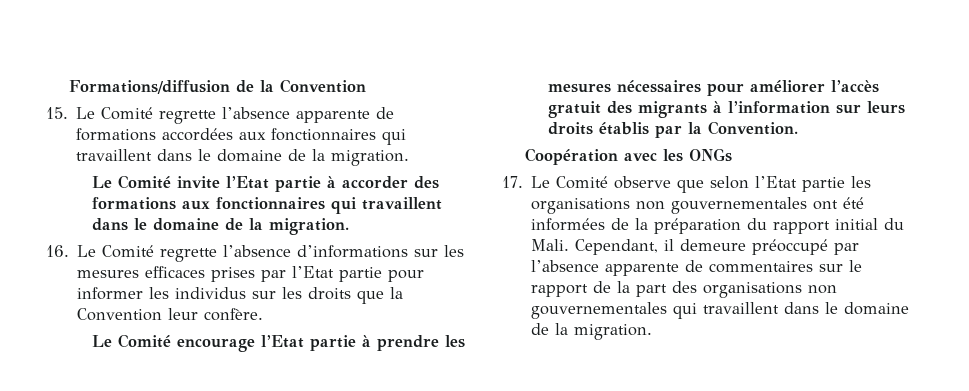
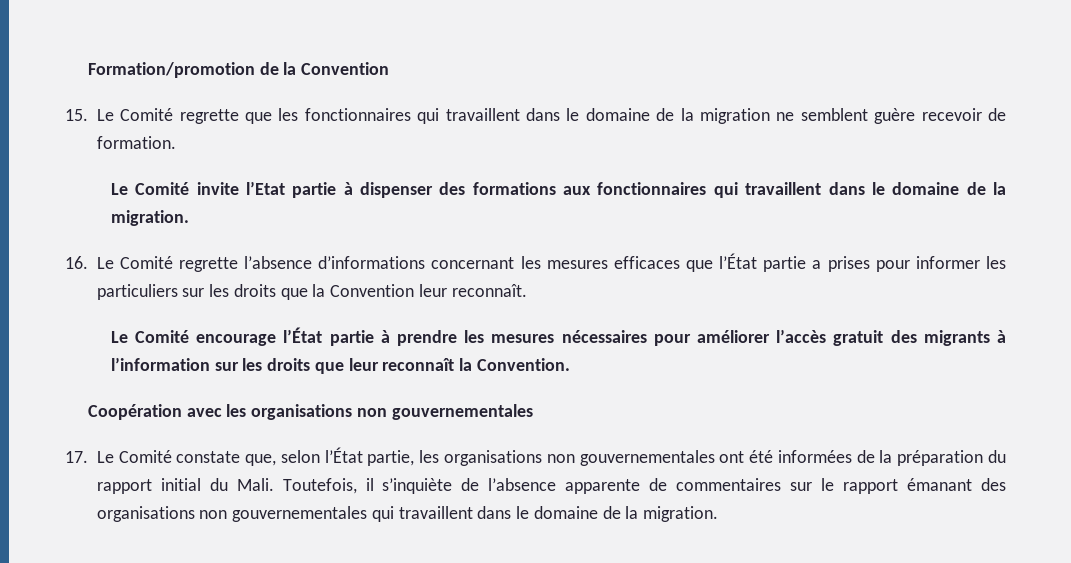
[69,80,231,94] Formations/diffusion -> [87,62,255,78] Formation/promotion
[222,107,395,123] [76,128,407,145] [76,149,410,166] l’absence apparente de formations accordées aux fonctionnaires qui travaillent dans le domaine de la migration. -> [244,108,1007,124] [96,136,176,149] que les fonctionnaires qui travaillent dans le domaine de la migration ne semblent guère recevoir de formation.
[342,176,409,189] accorder -> [360,182,434,198] dispenser
[414,249,439,257] sur -> [431,257,515,269] concernant
[211,266,383,282] prises par l’Etat partie -> [686,253,870,272] que l’État partie a prises
[175,287,247,299] individus -> [96,284,178,300] particuliers
[204,308,264,321] confère. -> [451,284,527,297] reconnaît.
[261,335,305,348] l’Etat -> [283,327,323,343] l’État
[867,101,906,114] [548,122,683,138] leurs droits établis par -> [242,358,455,374] les droits que leur reconnaît
[689,148,733,162] ONGs -> [251,404,533,420] organisations non gouvernementales
[614,176,846,193] observe que selon l’Etat partie -> [176,447,415,466] constate que, selon l’État partie,
[575,239,860,255] Cependant, il demeure préoccupé par -> [282,478,480,494] Toutefois, il s’inquiète de
[593,281,668,297] de la part -> [907,478,973,491] émanant

